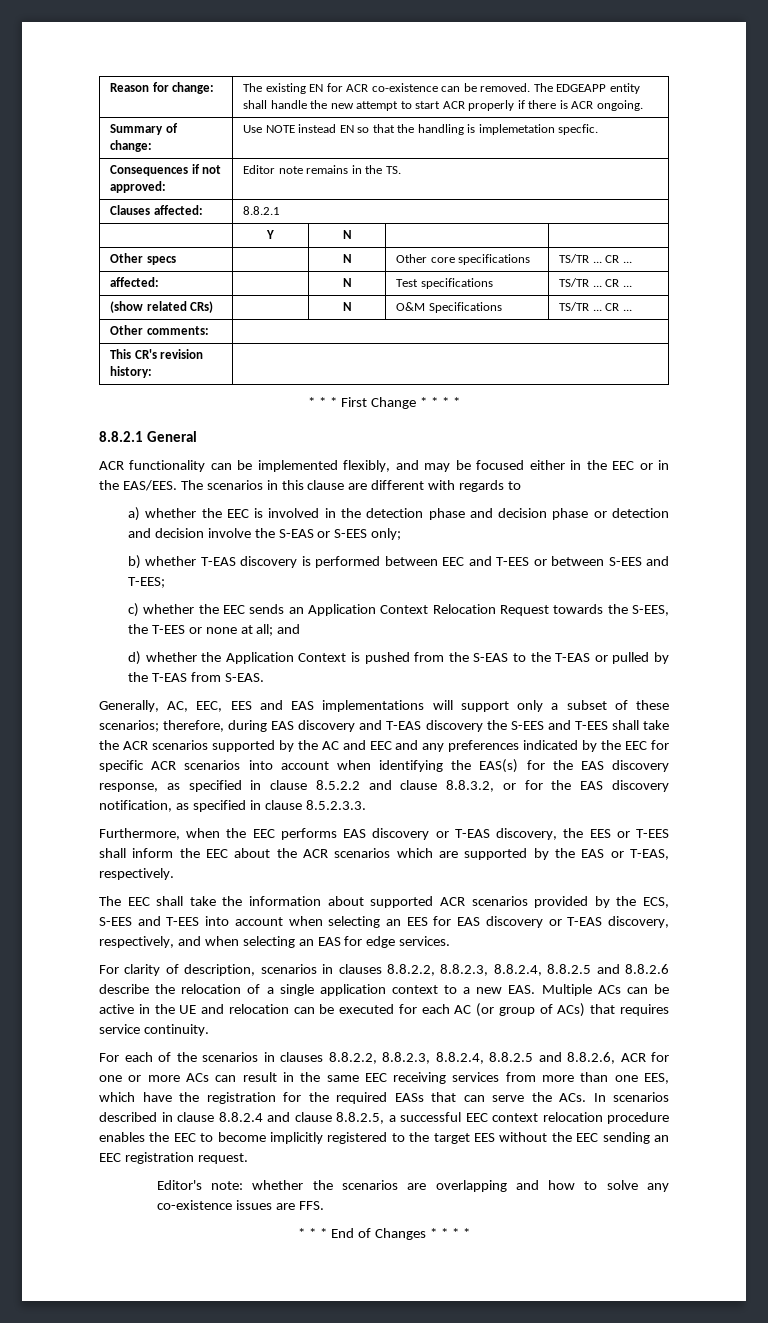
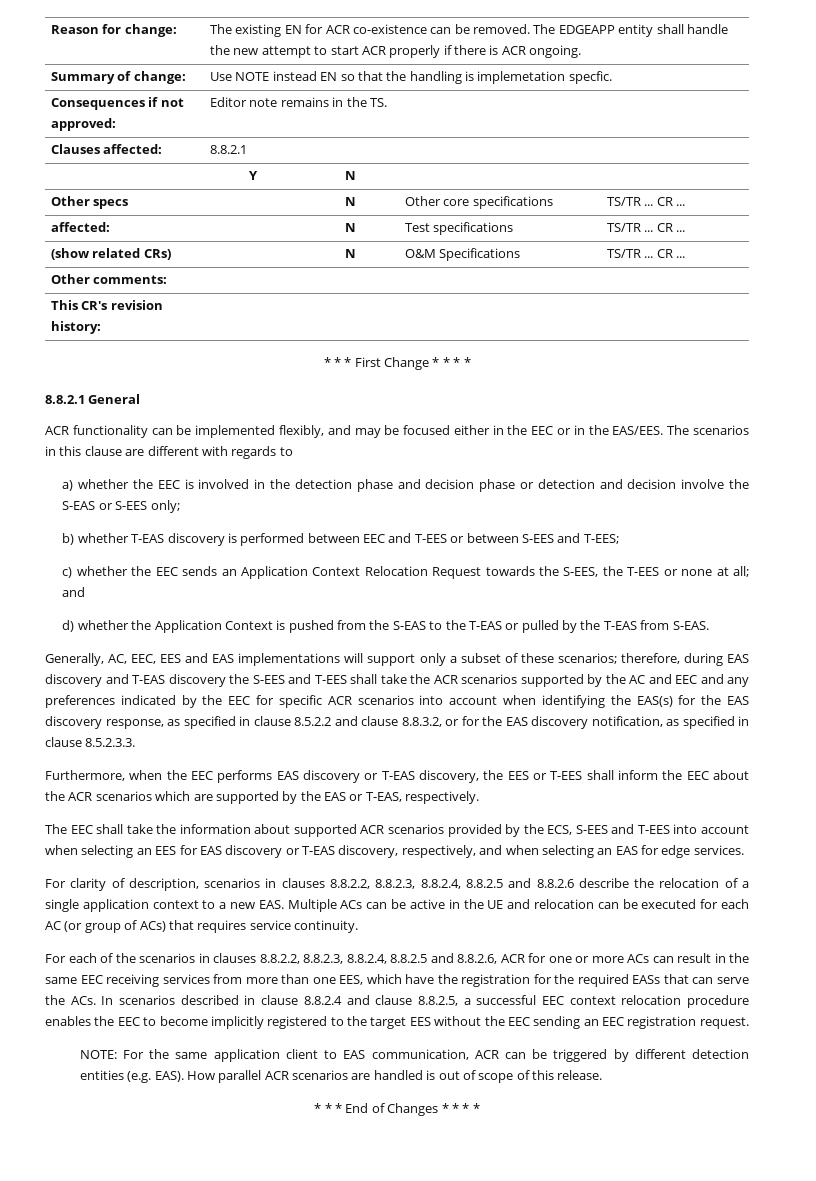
[156,1180,669,1192] [156,1200,324,1210] Editor's note: whether the scenarios are overlapping and how to solve any co-existence issues are FFS. -> [79,1049,749,1062] [79,1070,603,1083] NOTE: For the same application client to EAS communication, ACR can be triggered by different detection entities (e.g. EAS). How parallel ACR scenarios are handled is out of scope of this release.

